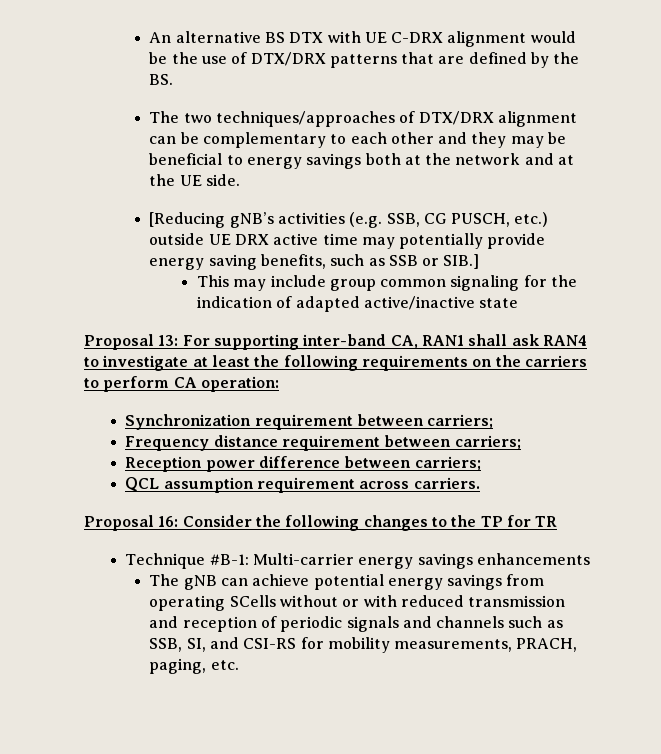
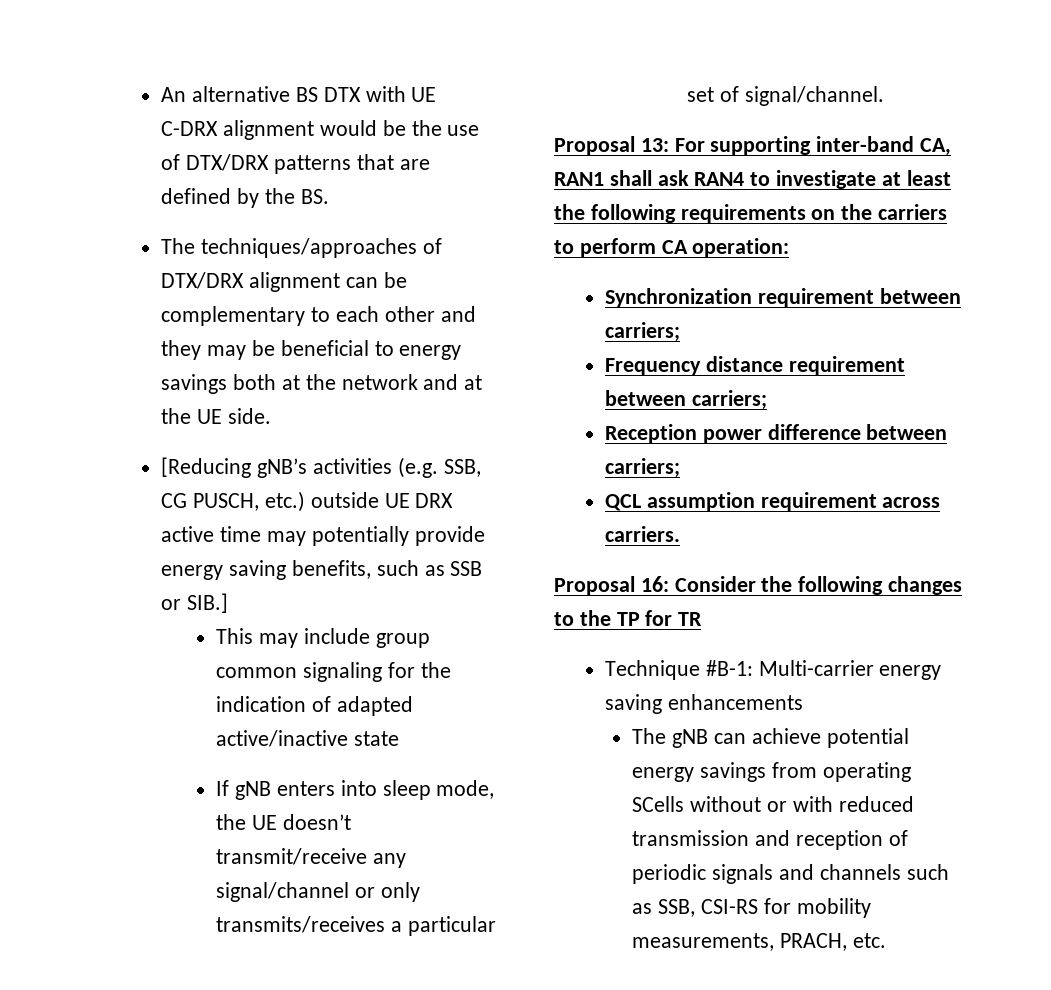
[183,113,212,123] two -> (196, 246) none
(519, 303) none -> [216,780,495,800] [216,814,351,830] [216,848,407,868] [216,882,420,902] [216,916,496,936] [687,86,884,106] // If gNB enters into sleep mode, the UE doesn’t transmit/receive any signal/channel or only transmits/receives a particular set of signal/channel.
[417,553,473,569] savings -> [605,694,663,714] saving
[186,637,239,652] SI, and -> (696, 908) none
[149,658,207,674] paging, -> (848, 942) none

